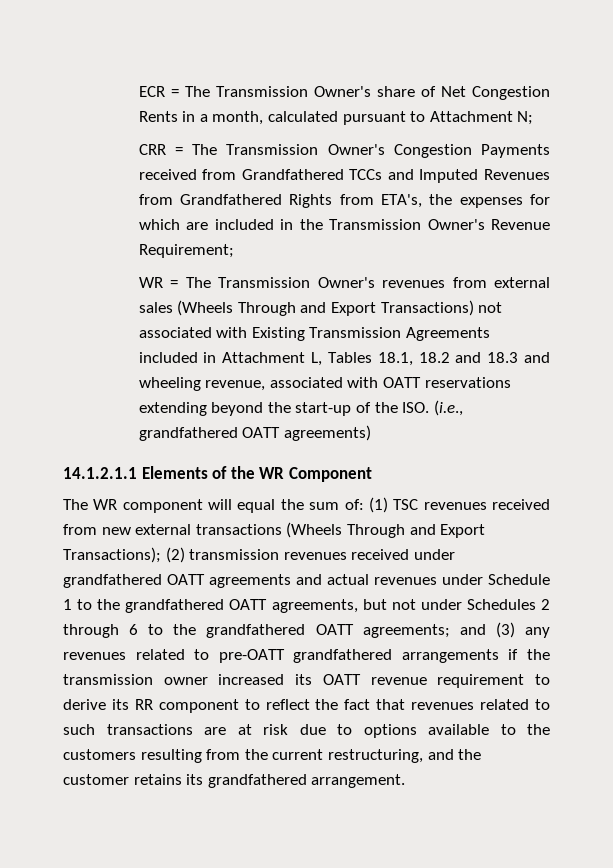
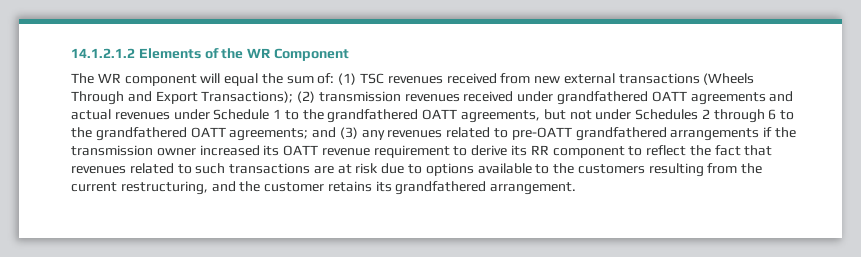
[138,86,550,100] [138,111,534,125] [138,144,550,158] [138,169,550,183] [138,194,551,208] [138,219,550,230] [138,244,234,258] [138,277,550,288] [138,300,503,316] [138,327,490,341] [138,352,551,366] [138,377,511,391] [138,400,463,416] [138,425,371,441] [63,467,137,479] ECR = The Transmission Owner's share of Net Congestion Rents in a month, calculated pursuant to Attachment N; // CRR = The Transmission Owner's Congestion Payments received from Grandfathered TCCs and Imputed Revenues from Grandfathered Rights from ETA's, the expenses for which are included in the Transmission Owner's Revenue Requirement; // WR = The Transmission Owner's revenues from external sales (Wheels Through and Export Transactions) not associated with Existing Transmission Agreements included in Attachment L, Tables 18.1, 18.2 and 18.3 and wheeling revenue, associated with OATT reservations extending beyond the start-up of the ISO. (i.e., grandfathered OATT agreements) // 14.1.2.1.1 -> [71,48,135,58] 14.1.2.1.2

